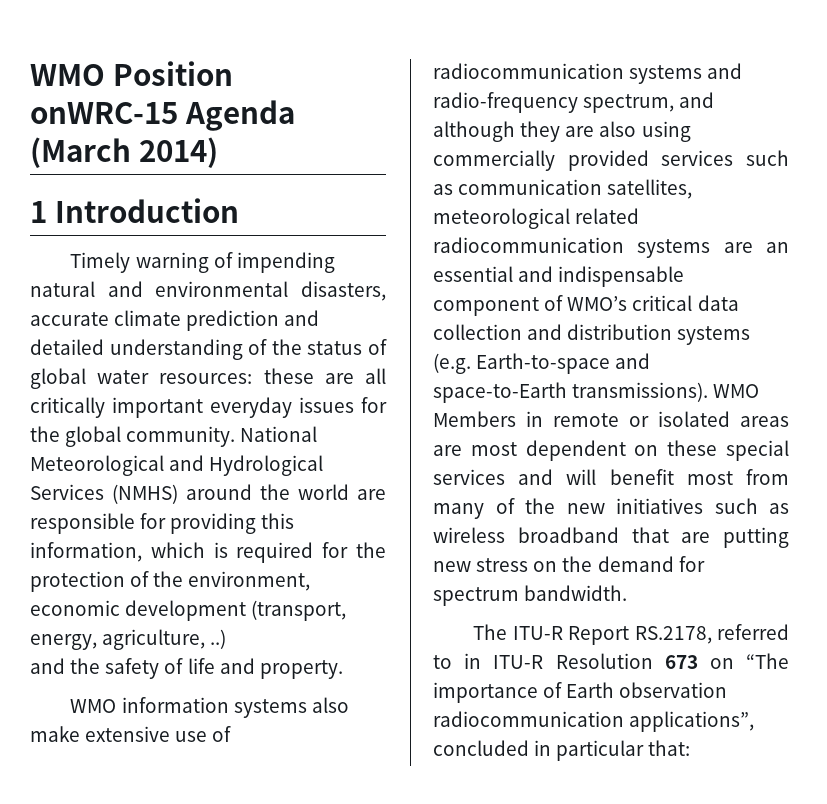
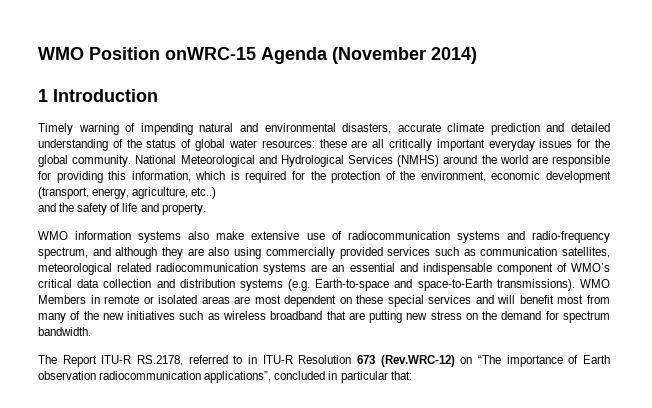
[30,137,131,168] (March -> [332,47,426,64] (November
[210,629,227,649] ..) -> [191,187,217,199] etc..)
[512,626,630,645] ITU-R Report -> [62,355,132,367] Report ITU-R
(698, 662) none -> [380,355,455,367] (Rev.WRC-12)

